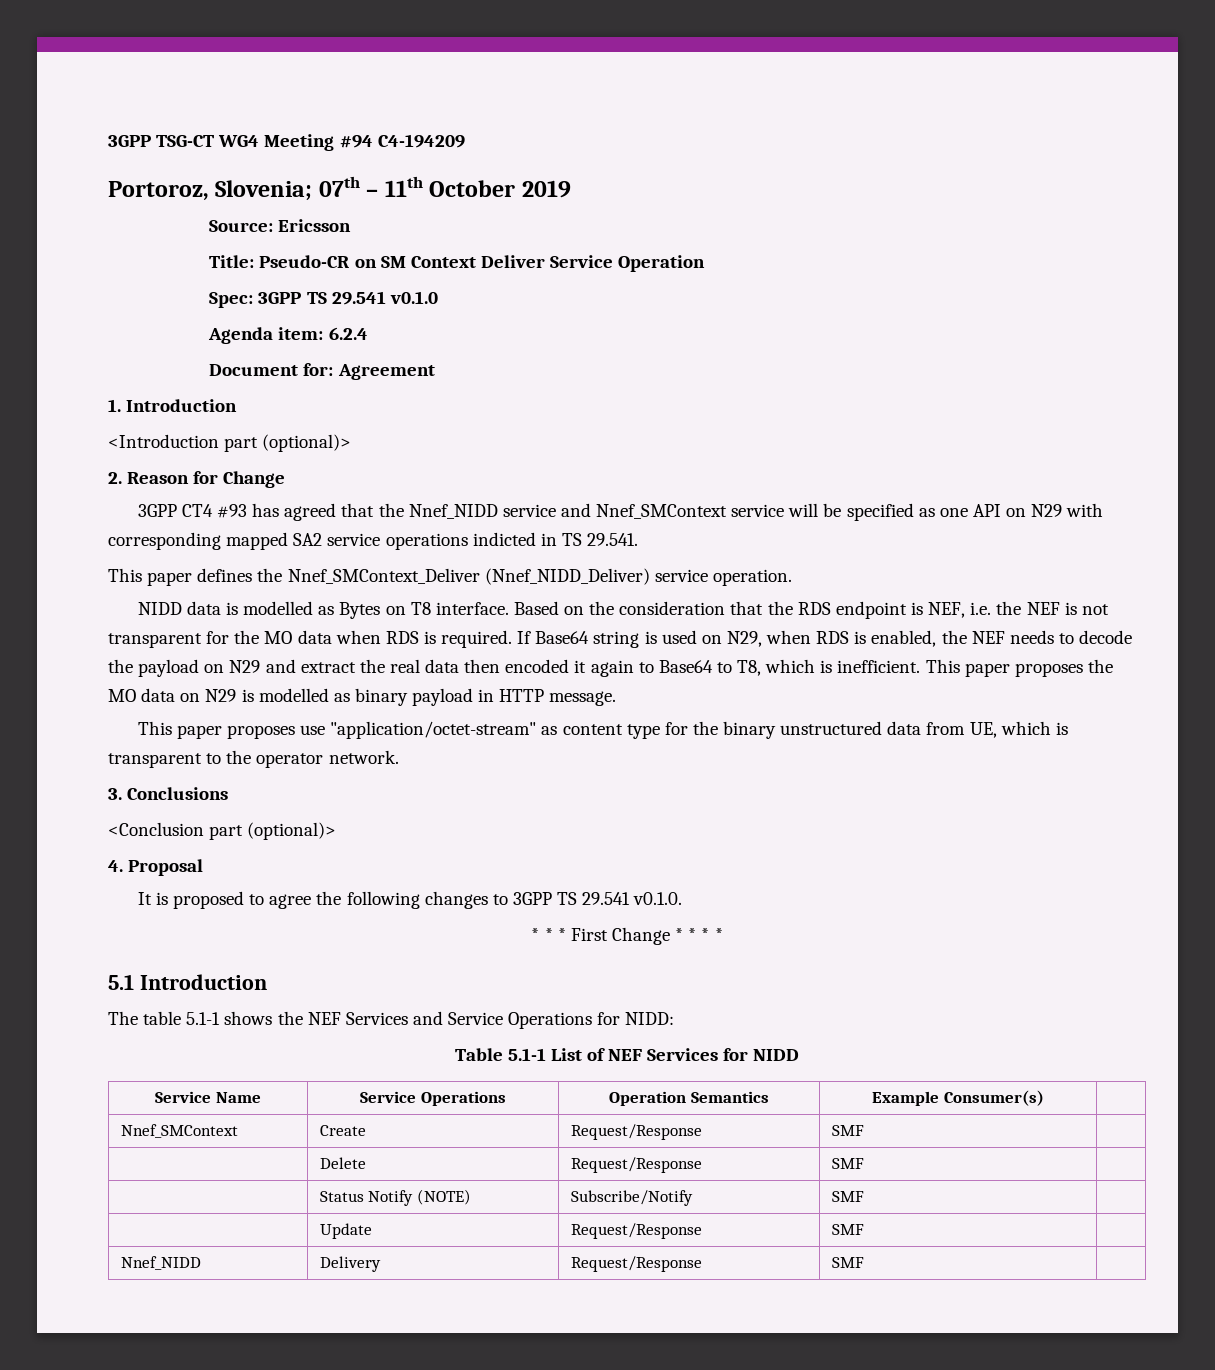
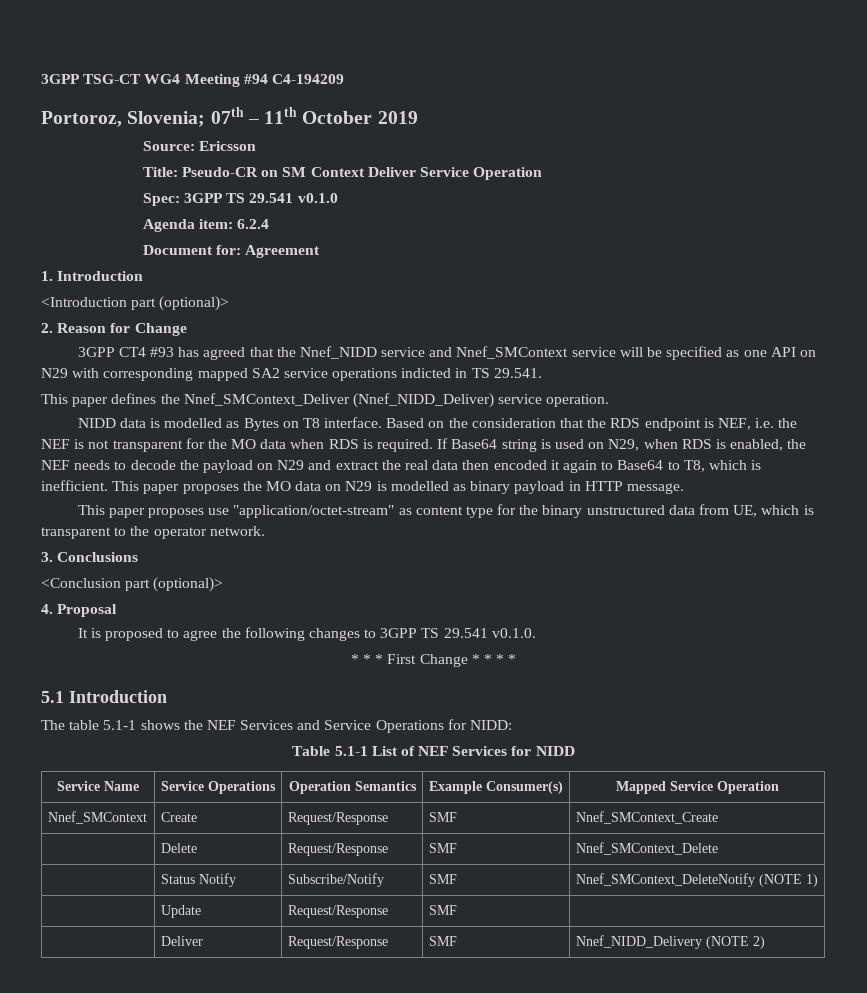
(1044, 1098) none -> [615,781,779,794] Mapped Service Operation
(864, 1130) none -> [575,811,718,824] Nnef_SMContext_Create
(864, 1163) none -> [575,842,718,855] Nnef_SMContext_Delete
[416,1189,471,1205] (NOTE) -> (236, 880) none
(864, 1196) none -> [575,873,818,887] Nnef_SMContext_DeleteNotify (NOTE 1)
[120,1256,201,1270] [319,1256,381,1272] [570,1256,702,1272] [831,1257,864,1268] Nnef_NIDD | Delivery | Request/Response | SMF | -> [160,936,203,946] [287,936,388,949] [428,936,457,946] [575,935,765,949] | Deliver | Request/Response | SMF | Nnef_NIDD_Delivery (NOTE 2)

